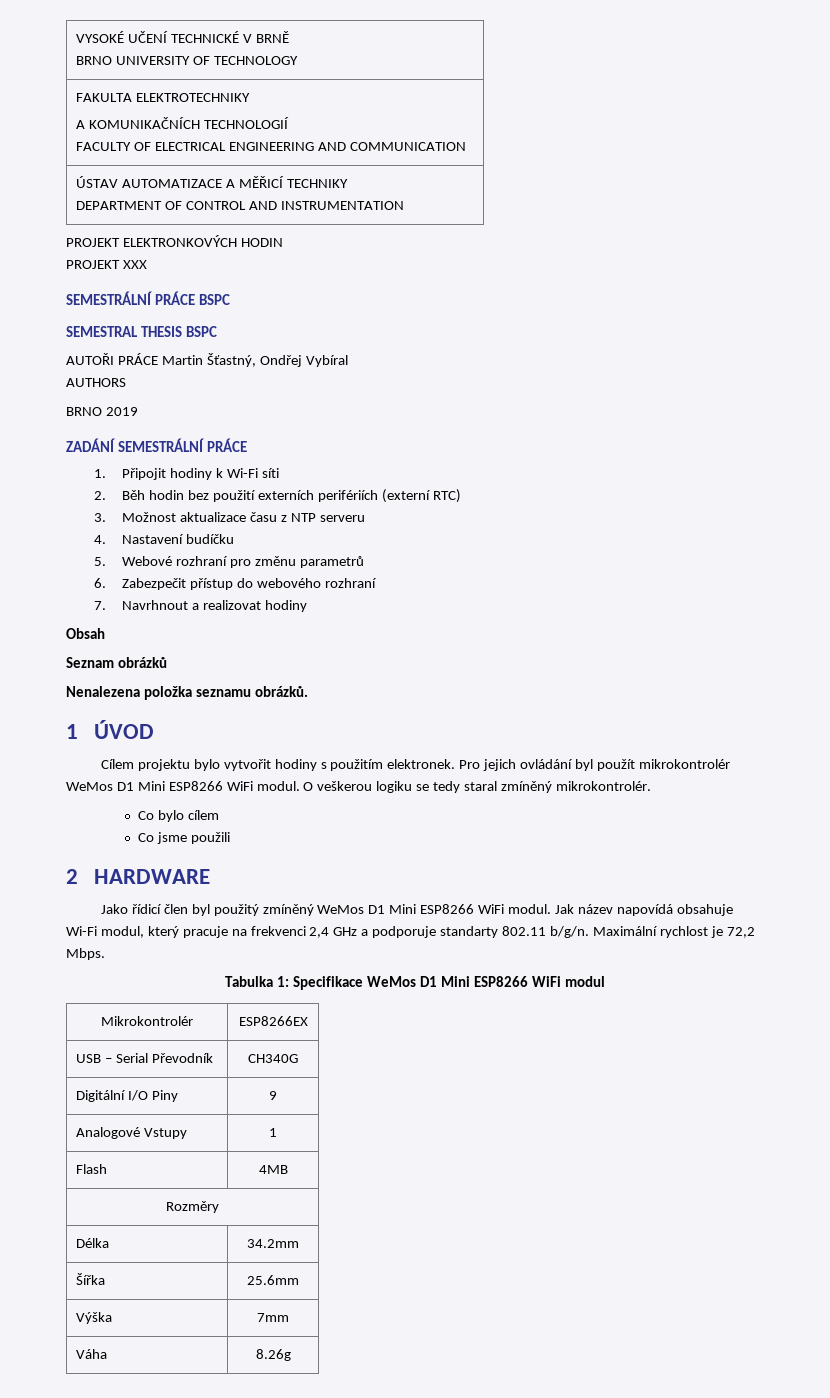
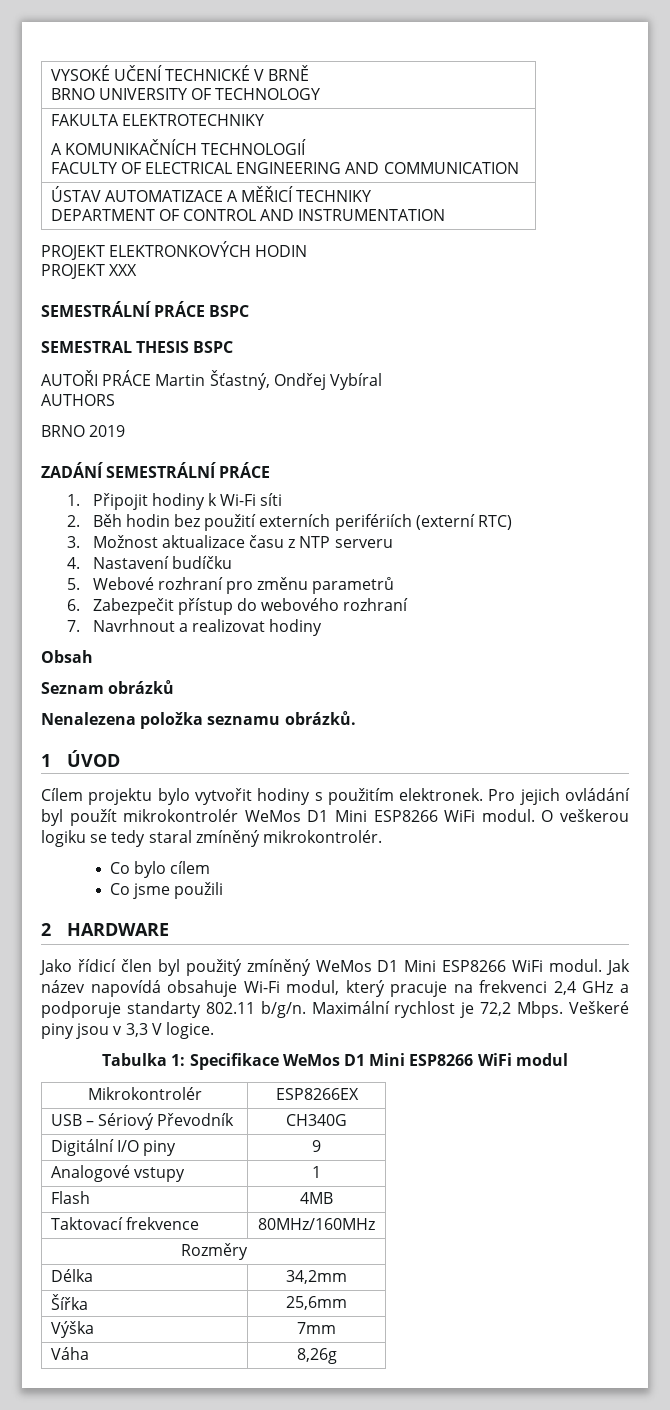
(105, 954) none -> [569,1001,630,1014] [41,1022,214,1039] Veškeré piny jsou v 3,3 V logice.
[116,1053,149,1063] Serial -> [98,1113,155,1130] Sériový
[152,1090,179,1102] Piny -> [143,1140,177,1156] piny
[144,1128,188,1139] Vstupy -> [133,1167,185,1182] vstupy
(288, 1169) none -> [50,1217,199,1230] [258,1218,375,1230] // Taktovací frekvence | 80MHz/160MHz
[247,1239,299,1248] 34.2mm -> [286,1270,347,1284] 34,2mm
[247,1275,299,1285] 25.6mm -> [286,1296,347,1310] 25,6mm
[255,1349,291,1361] 8.26g -> [296,1348,337,1364] 8,26g

